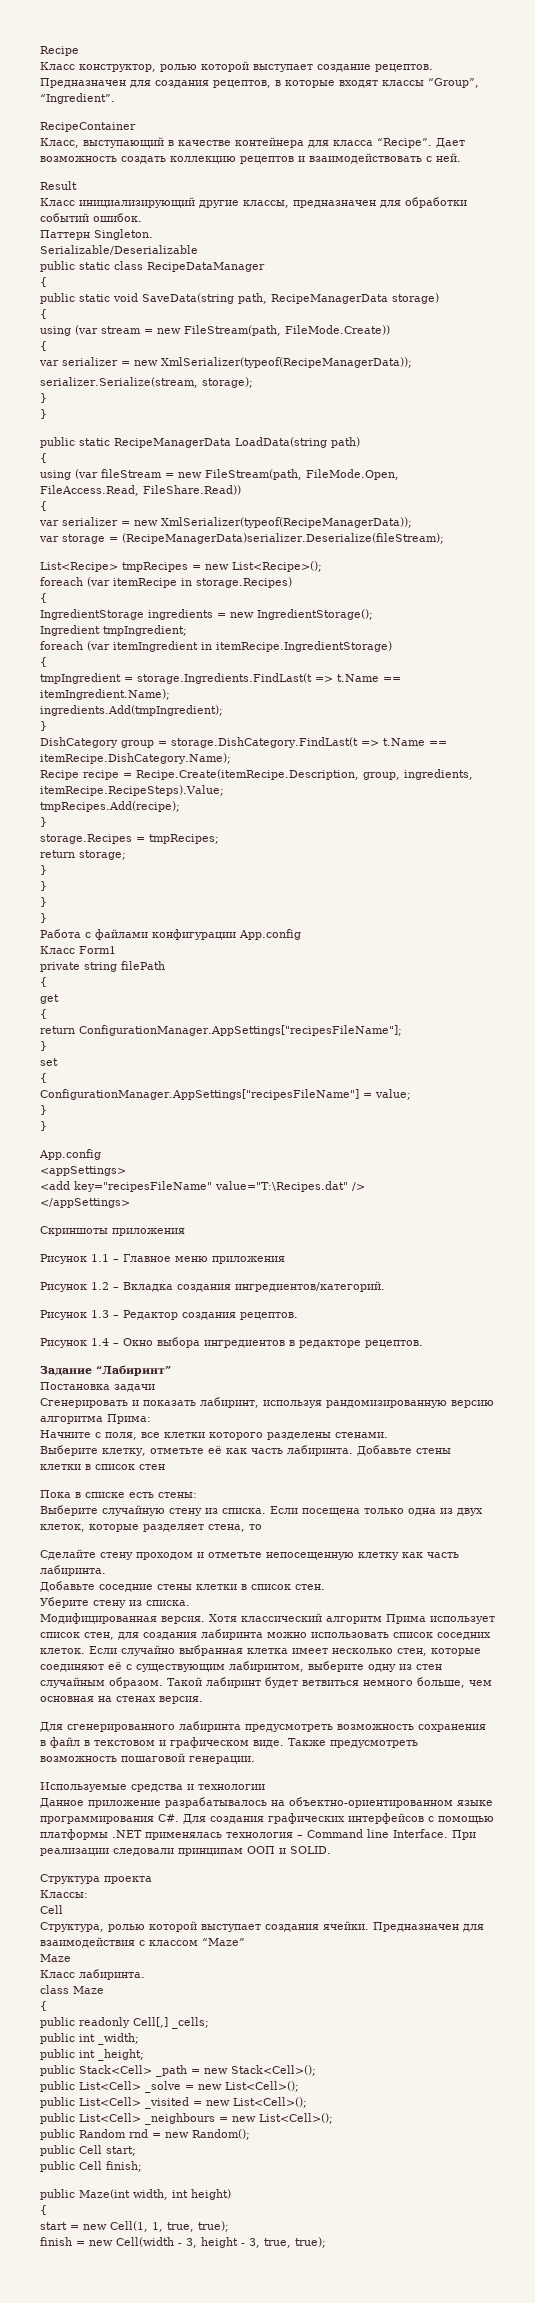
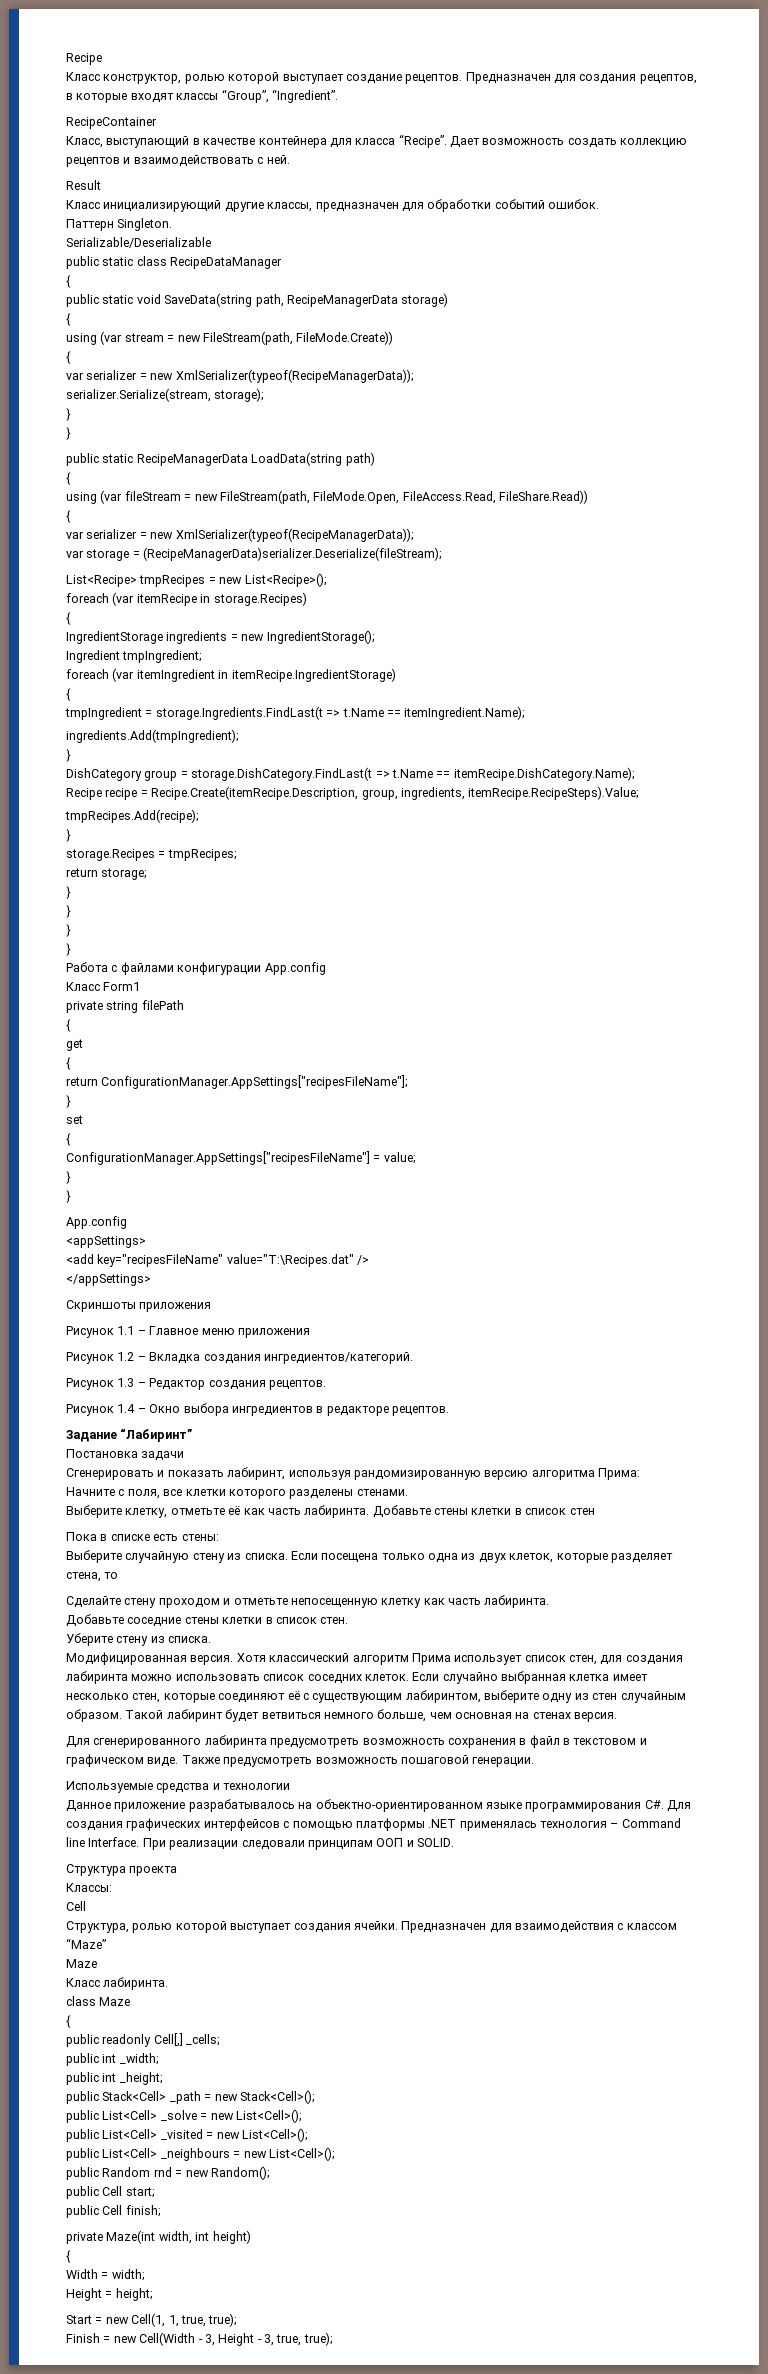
[40,2189,75,2200] public -> [66,2232,103,2244] private
[40,2222,67,2230] start -> [66,2269,145,2281] [66,2288,153,2301] [66,2315,92,2324] Width = width; // Height = height; // Start
[40,2237,238,2248] finish = new Cell(width - 3, height -> [66,2332,255,2346] Finish = new Cell(Width - 3, Height

